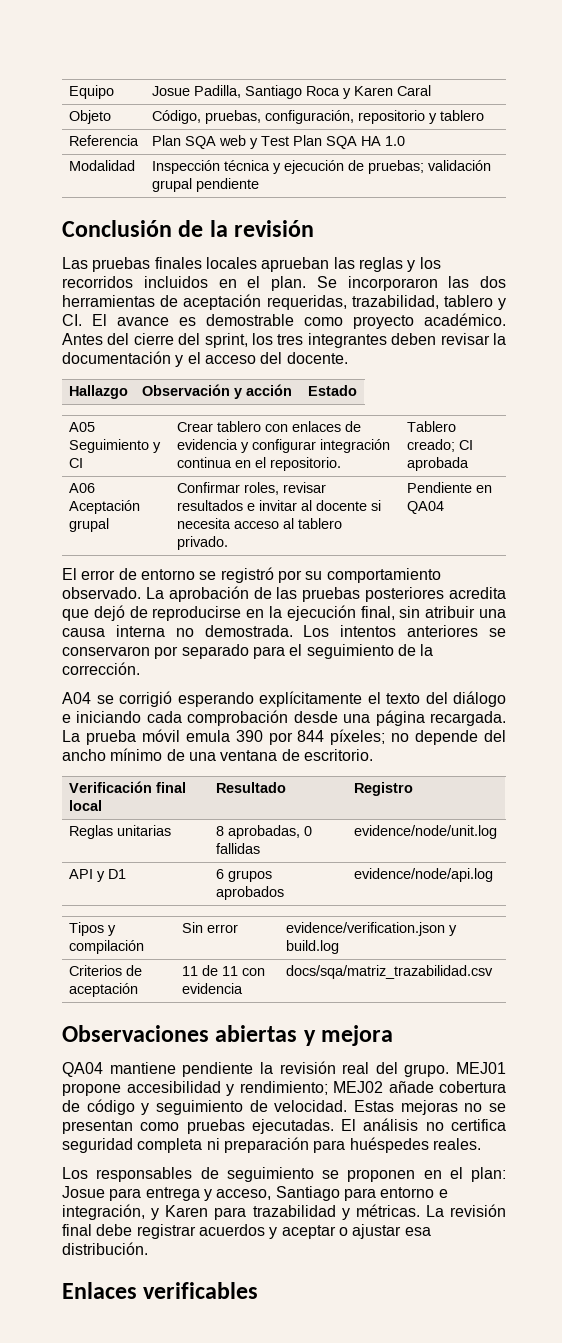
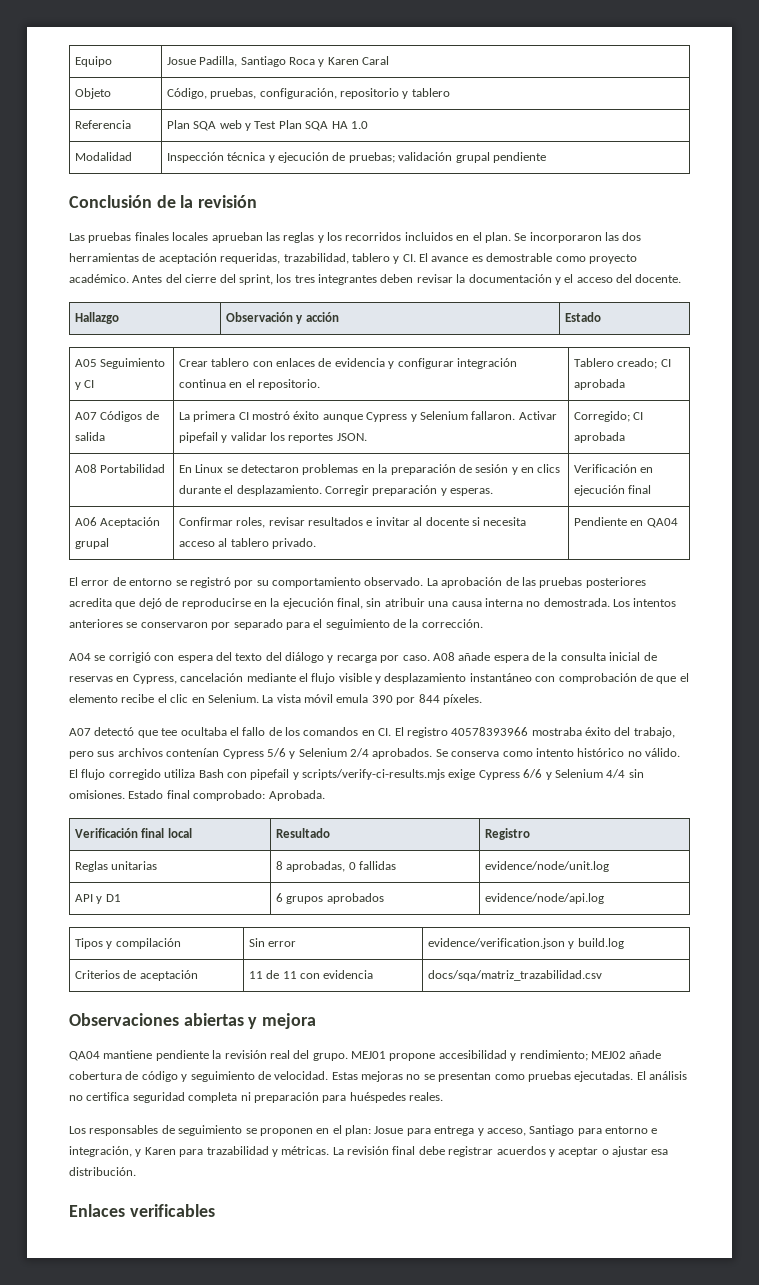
(469, 464) none -> [74,411,159,422] [74,432,105,441] [178,411,557,422] [178,432,367,443] [573,411,644,422] [573,432,625,443] [74,464,166,473] [178,464,561,475] [178,485,494,496] [573,464,654,473] [573,485,652,496] // A07 Códigos de salida | La primera CI mostró éxito aunque Cypress y Selenium fallaron. Activar pipefail y validar los reportes JSON. | Corregido; CI aprobada // A08 Portabilidad | En Linux se detectaron problemas en la preparación de sesión y en clics durante el desplazamiento. Corregir preparación y esperas. | Verificación en ejecución final
[177,691,506,707] [62,710,506,726] [62,730,136,745] esperando explícitamente el texto del diálogo e iniciando cada comprobación desde una página recargada. La prueba -> [154,652,657,663] [69,673,689,684] [69,694,301,703] con espera del texto del diálogo y recarga por caso. A08 añade espera de la consulta inicial de reservas en Cypress, cancelación mediante el flujo visible y desplazamiento instantáneo con comprobación de que el elemento recibe el clic en Selenium. La vista
[330,729,506,745] [62,748,373,761] píxeles; no depende del ancho mínimo de una ventana de escritorio. -> [442,694,482,705] [69,727,675,738] [69,748,680,759] [69,769,644,780] [69,790,325,801] píxeles. // A07 detectó que tee ocultaba el fallo de los comandos en CI. El registro 40578393966 mostraba éxito del trabajo, pero sus archivos contenían Cypress 5/6 y Selenium 2/4 aprobados. Se conserva como intento histórico no válido. El flujo corregido utiliza Bash con pipefail y scripts/verify-ci-results.mjs exige Cypress 6/6 y Selenium 4/4 sin omisiones. Estado final comprobado: Aprobada.

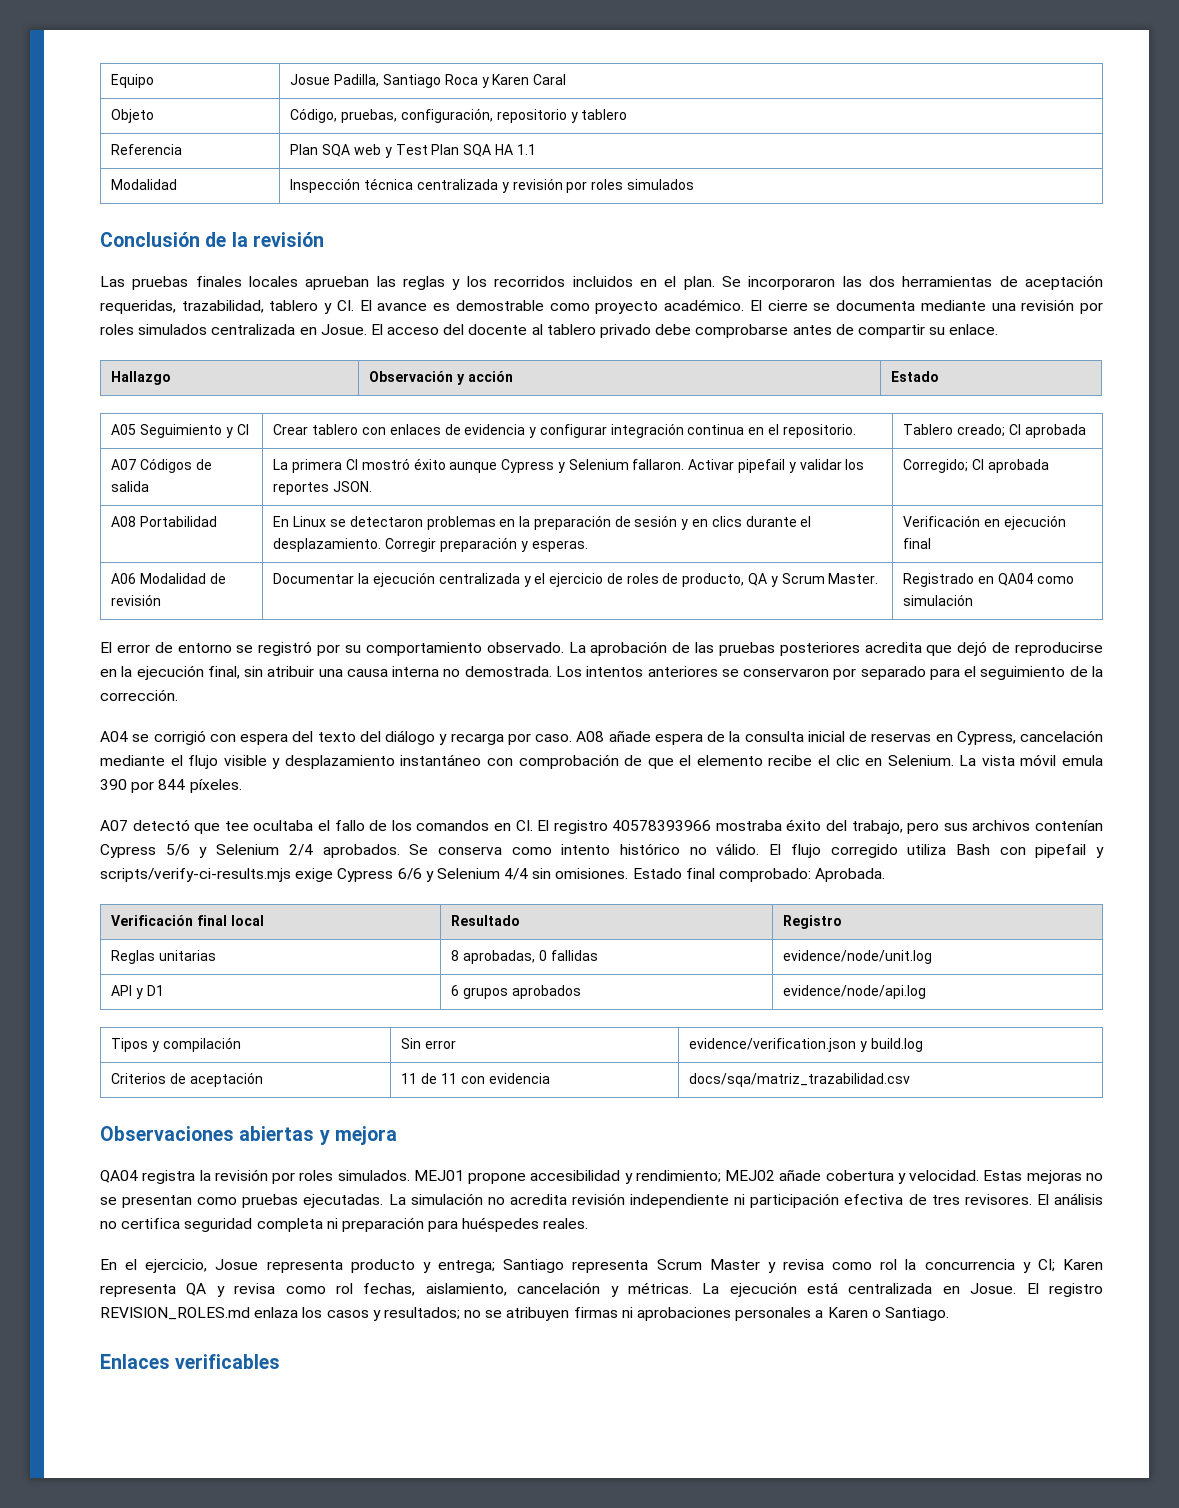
[350,121,368,129] 1.0 -> [516,144,536,155] 1.1
[268,152,546,163] y ejecución de pruebas; validación grupal pendiente -> [416,178,694,193] centralizada y revisión por roles simulados
[132,274,682,285] Antes del cierre del sprint, los tres integrantes deben revisar la documentación y el acceso del docente. -> [749,299,1103,314] [100,324,999,338] El cierre se documenta mediante una revisión por roles simulados centralizada en Josue. El acceso del docente al tablero privado debe comprobarse antes de compartir su enlace.
[100,517,161,528] [74,538,109,549] [178,517,527,528] [178,538,317,549] [573,517,627,526] Aceptación grupal | Confirmar roles, revisar resultados e invitar al docente si necesita acceso al tablero privado. | Pendiente -> [140,573,226,584] [111,594,162,606] [273,572,879,587] [903,573,975,587] Modalidad de revisión | Documentar la ejecución centralizada y el ejercicio de roles de producto, QA y Scrum Master. | Registrado
(678, 523) none -> [1036,576,1074,584] [903,594,974,606] como simulación
[103,1050,348,1061] mantiene pendiente la revisión real del grupo. -> [142,1169,410,1184] registra la revisión por roles simulados.
[125,1071,271,1082] de código y seguimiento de -> [897,1173,906,1184] y
(634, 1076) none -> [388,1193,1032,1208] La simulación no acredita revisión independiente ni participación efectiva de tres revisores.
[69,1125,658,1136] [69,1146,669,1157] [69,1167,136,1176] Los responsables de seguimiento se proponen en el plan: Josue para entrega y acceso, Santiago para entorno e integración, y Karen para trazabilidad y métricas. La revisión final debe registrar acuerdos y aceptar o ajustar esa distribución. -> [100,1259,1103,1273] [100,1282,1104,1297] [100,1307,949,1321] En el ejercicio, Josue representa producto y entrega; Santiago representa Scrum Master y revisa como rol la concurrencia y CI; Karen representa QA y revisa como rol fechas, aislamiento, cancelación y métricas. La ejecución está centralizada en Josue. El registro REVISION_ROLES.md enlaza los casos y resultados; no se atribuyen firmas ni aprobaciones personales a Karen o Santiago.

